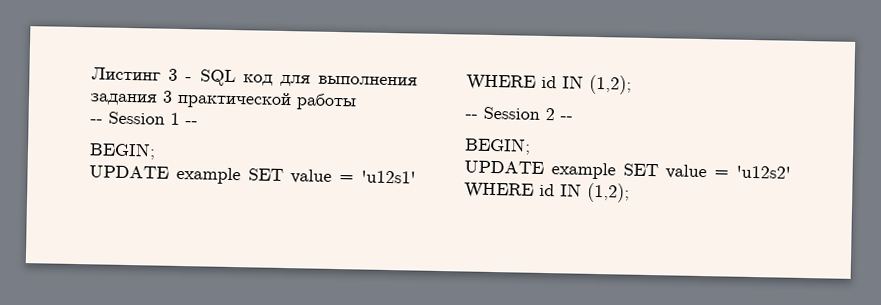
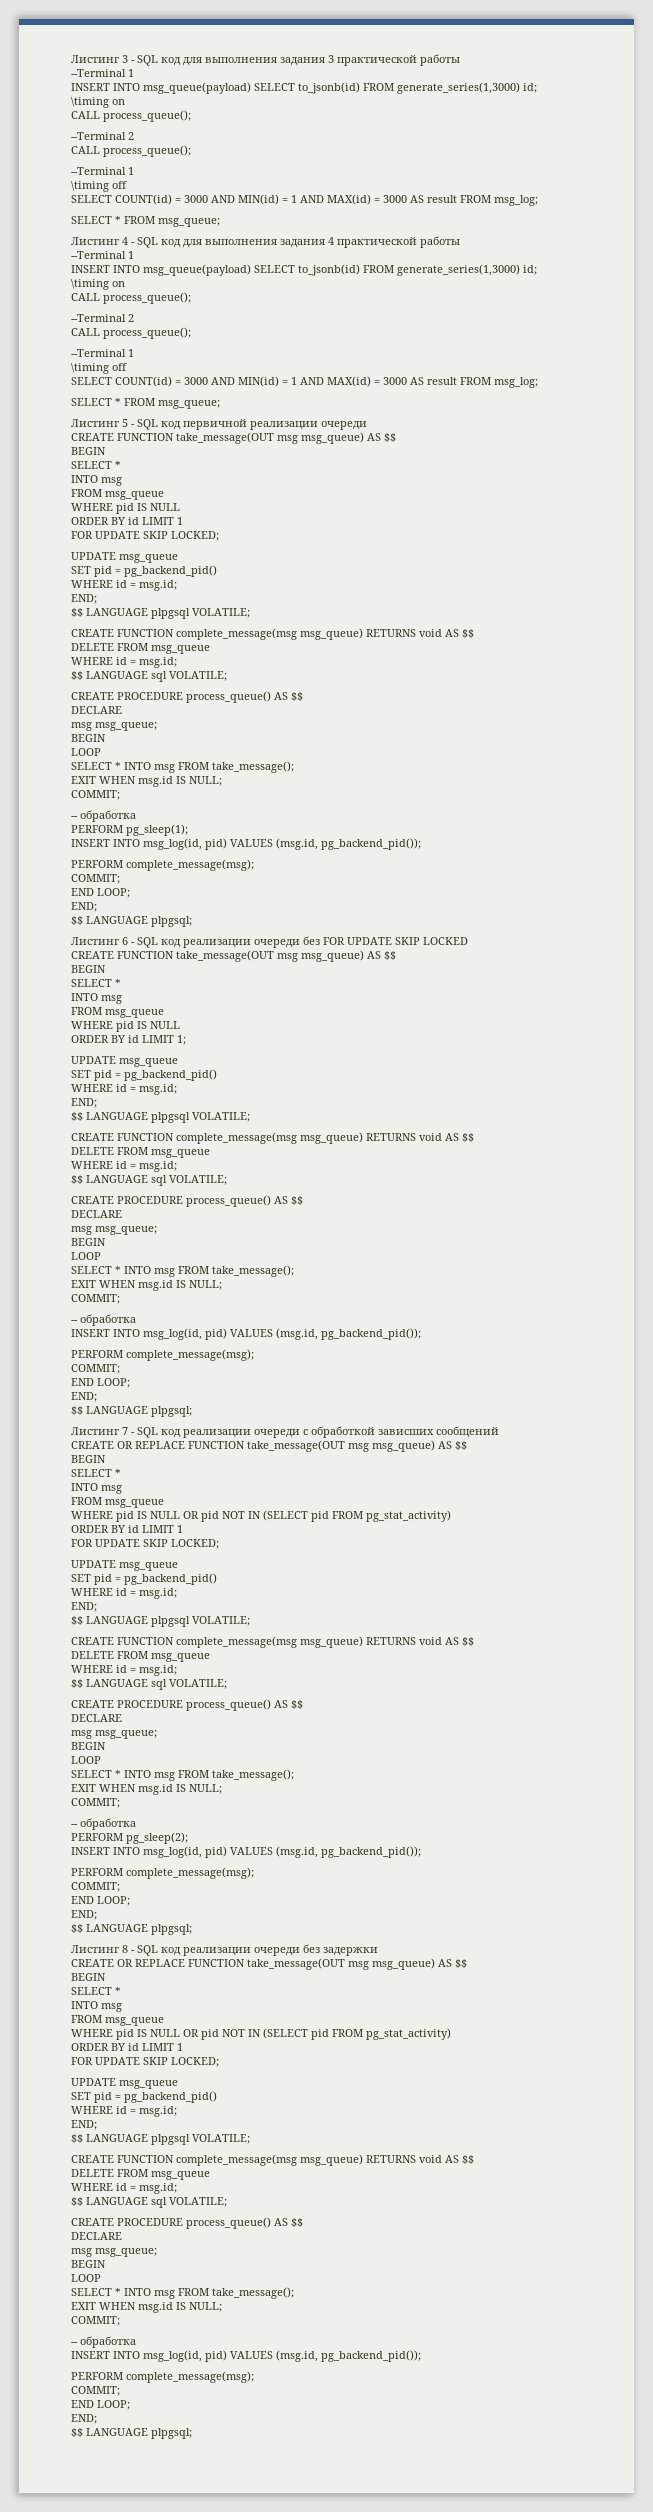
[90,111,198,126] [89,142,156,160] [89,165,417,185] [466,74,632,95] [465,106,573,121] [464,137,531,155] [464,160,791,180] [464,182,630,203] -- Session 1 -- // BEGIN; // UPDATE example SET value = 'u12s1' WHERE id IN (1,2); // -- Session 2 -- // BEGIN; // UPDATE example SET value = 'u12s2' WHERE id IN (1,2); -> [71,69,134,77] [71,82,537,94] [71,97,125,108] [71,110,191,122] [71,132,134,140] [71,145,191,157] [71,167,134,175] [71,181,127,192] [71,194,538,206] [71,216,220,227] [71,236,460,248] [71,251,134,259] [71,264,537,276] [71,279,125,290] [71,292,191,304] [71,314,134,322] [71,327,191,339] [71,349,134,357] [71,363,127,374] [71,376,538,388] [71,398,220,409] [71,419,367,430] [71,432,396,444] [71,447,106,455] [71,461,121,469] [71,475,122,486] [71,489,164,500] [71,503,180,514] [71,517,183,525] [71,531,219,541] [71,552,178,563] [71,565,217,577] [71,580,177,591] [71,594,97,604] [71,608,250,619] [71,628,474,640] [71,643,210,654] [71,657,177,668] [71,671,227,682] [71,691,303,703] [71,706,122,714] [71,722,157,731] [71,734,106,742] [71,748,101,756] [71,761,294,773] [71,776,222,787] [71,790,120,800] [71,810,136,822] [71,824,188,836] [71,838,421,850] [71,859,254,871] [71,874,120,884] [71,888,130,898] [71,902,97,912] [71,916,192,927] [71,936,468,948] [71,950,396,962] [71,965,106,973] [71,979,121,987] [71,993,122,1004] [71,1007,164,1018] [71,1021,180,1032] [71,1035,186,1045] [71,1056,178,1067] [71,1069,217,1081] [71,1084,177,1095] [71,1098,97,1108] [71,1112,250,1123] [71,1132,474,1144] [71,1147,210,1158] [71,1161,177,1172] [71,1175,227,1186] [71,1195,303,1207] [71,1210,122,1218] [71,1226,157,1235] [71,1238,106,1246] [71,1252,101,1260] [71,1265,294,1277] [71,1280,222,1291] [71,1294,120,1304] [71,1314,136,1326] [71,1328,421,1340] [71,1349,254,1361] [71,1364,120,1374] [71,1378,130,1388] [71,1392,97,1402] [71,1406,192,1417] [71,1426,499,1438] [71,1440,467,1452] [71,1455,106,1463] [71,1469,121,1477] [71,1483,122,1494] [71,1497,164,1508] [71,1510,451,1522] [71,1525,183,1533] [71,1539,219,1549] [71,1560,178,1571] [71,1573,217,1585] [71,1588,177,1599] [71,1602,97,1612] [71,1616,250,1627] [71,1636,474,1648] [71,1651,210,1662] [71,1665,177,1676] [71,1679,227,1690] [71,1699,303,1711] [71,1714,122,1722] [71,1730,157,1739] [71,1742,106,1750] [71,1756,101,1764] [71,1769,294,1781] [71,1784,222,1795] [71,1798,120,1808] [71,1818,136,1830] [71,1832,188,1844] [71,1846,421,1858] [71,1867,254,1879] [71,1882,120,1892] [71,1896,130,1906] [71,1910,97,1920] [71,1924,192,1935] [71,1944,378,1956] [71,1958,467,1970] [71,1973,106,1981] [71,1987,121,1995] [71,2001,122,2012] [71,2015,164,2026] [71,2028,451,2040] [71,2043,183,2051] [71,2057,219,2067] [71,2078,178,2089] [71,2091,217,2103] [71,2106,177,2117] [71,2120,97,2130] [71,2134,250,2145] [71,2154,474,2166] [71,2169,210,2180] [71,2183,177,2194] [71,2197,227,2208] [71,2217,303,2229] [71,2232,122,2240] [71,2248,157,2257] [71,2260,106,2268] [71,2274,101,2282] [71,2287,294,2299] [71,2302,222,2313] [71,2316,120,2326] [71,2336,136,2348] [71,2350,421,2362] [71,2371,254,2383] [71,2386,120,2396] [71,2400,130,2410] [71,2414,97,2424] [71,2428,192,2439] --Terminal 1 // INSERT INTO msg_queue(payload) SELECT to_jsonb(id) FROM generate_series(1,3000) id; // \timing on // CALL process_queue(); // --Terminal 2 // CALL process_queue(); // --Terminal 1 // \timing off // SELECT COUNT(id) = 3000 AND MIN(id) = 1 AND MAX(id) = 3000 AS result FROM msg_log; // SELECT * FROM msg_queue; // Листинг 4 - SQL код для выполнения задания 4 практической работы // --Terminal 1 // INSERT INTO msg_queue(payload) SELECT to_jsonb(id) FROM generate_series(1,3000) id; // \timing on // CALL process_queue(); // --Terminal 2 // CALL process_queue(); // --Terminal 1 // \timing off // SELECT COUNT(id) = 3000 AND MIN(id) = 1 AND MAX(id) = 3000 AS result FROM msg_log; // SELECT * FROM msg_queue; // Листинг 5 - SQL код первичной реализации очереди // CREATE FUNCTION take_message(OUT msg msg_queue) AS $$ // BEGIN // SELECT * // INTO msg // FROM msg_queue // WHERE pid IS NULL // ORDER BY id LIMIT 1 // FOR UPDATE SKIP LOCKED; // UPDATE msg_queue // SET pid = pg_backend_pid() // WHERE id = msg.id; // END; // $$ LANGUAGE plpgsql VOLATILE; // CREATE FUNCTION complete_message(msg msg_queue) RETURNS void AS $$ // DELETE FROM msg_queue // WHERE id = msg.id; // $$ LANGUAGE sql VOLATILE; // CREATE PROCEDURE process_queue() AS $$ // DECLARE // msg msg_queue; // BEGIN // LOOP // SELECT * INTO msg FROM take_message(); // EXIT WHEN msg.id IS NULL; // COMMIT; // -- обработка // PERFORM pg_sleep(1); // INSERT INTO msg_log(id, pid) VALUES (msg.id, pg_backend_pid()); // PERFORM complete_message(msg); // COMMIT; // END LOOP; // END; // $$ LANGUAGE plpgsql; // Листинг 6 - SQL код реализации очереди без FOR UPDATE SKIP LOCKED // CREATE FUNCTION take_message(OUT msg msg_queue) AS $$ // BEGIN // SELECT * // INTO msg // FROM msg_queue // WHERE pid IS NULL // ORDER BY id LIMIT 1; // UPDATE msg_queue // SET pid = pg_backend_pid() // WHERE id = msg.id; // END; // $$ LANGUAGE plpgsql VOLATILE; // CREATE FUNCTION complete_message(msg msg_queue) RETURNS void AS $$ // DELETE FROM msg_queue // WHERE id = msg.id; // $$ LANGUAGE sql VOLATILE; // CREATE PROCEDURE process_queue() AS $$ // DECLARE // msg msg_queue; // BEGIN // LOOP // SELECT * INTO msg FROM take_message(); // EXIT WHEN msg.id IS NULL; // COMMIT; // -- обработка // INSERT INTO msg_log(id, pid) VALUES (msg.id, pg_backend_pid()); // PERFORM complete_message(msg); // COMMIT; // END LOOP; // END; // $$ LANGUAGE plpgsql; // Листинг 7 - SQL код реализации очереди с обработкой зависших сообщений // CREATE OR REPLACE FUNCTION take_message(OUT msg msg_queue) AS $$ // BEGIN // SELECT * // INTO msg // FROM msg_queue // WHERE pid IS NULL OR pid NOT IN (SELECT pid FROM pg_stat_activity) // ORDER BY id LIMIT 1 // FOR UPDATE SKIP LOCKED; // UPDATE msg_queue // SET pid = pg_backend_pid() // WHERE id = msg.id; // END; // $$ LANGUAGE plpgsql VOLATILE; // CREATE FUNCTION complete_message(msg msg_queue) RETURNS void AS $$ // DELETE FROM msg_queue // WHERE id = msg.id; // $$ LANGUAGE sql VOLATILE; // CREATE PROCEDURE process_queue() AS $$ // DECLARE // msg msg_queue; // BEGIN // LOOP // SELECT * INTO msg FROM take_message(); // EXIT WHEN msg.id IS NULL; // COMMIT; // -- обработка // PERFORM pg_sleep(2); // INSERT INTO msg_log(id, pid) VALUES (msg.id, pg_backend_pid()); // PERFORM complete_message(msg); // COMMIT; // END LOOP; // END; // $$ LANGUAGE plpgsql; // Листинг 8 - SQL код реализации очереди без задержки // CREATE OR REPLACE FUNCTION take_message(OUT msg msg_queue) AS $$ // BEGIN // SELECT * // INTO msg // FROM msg_queue // WHERE pid IS NULL OR pid NOT IN (SELECT pid FROM pg_stat_activity) // ORDER BY id LIMIT 1 // FOR UPDATE SKIP LOCKED; // UPDATE msg_queue // SET pid = pg_backend_pid() // WHERE id = msg.id; // END; // $$ LANGUAGE plpgsql VOLATILE; // CREATE FUNCTION complete_message(msg msg_queue) RETURNS void AS $$ // DELETE FROM msg_queue // WHERE id = msg.id; // $$ LANGUAGE sql VOLATILE; // CREATE PROCEDURE process_queue() AS $$ // DECLARE // msg msg_queue; // BEGIN // LOOP // SELECT * INTO msg FROM take_message(); // EXIT WHEN msg.id IS NULL; // COMMIT; // -- обработка // INSERT INTO msg_log(id, pid) VALUES (msg.id, pg_backend_pid()); // PERFORM complete_message(msg); // COMMIT; // END LOOP; // END; // $$ LANGUAGE plpgsql;

